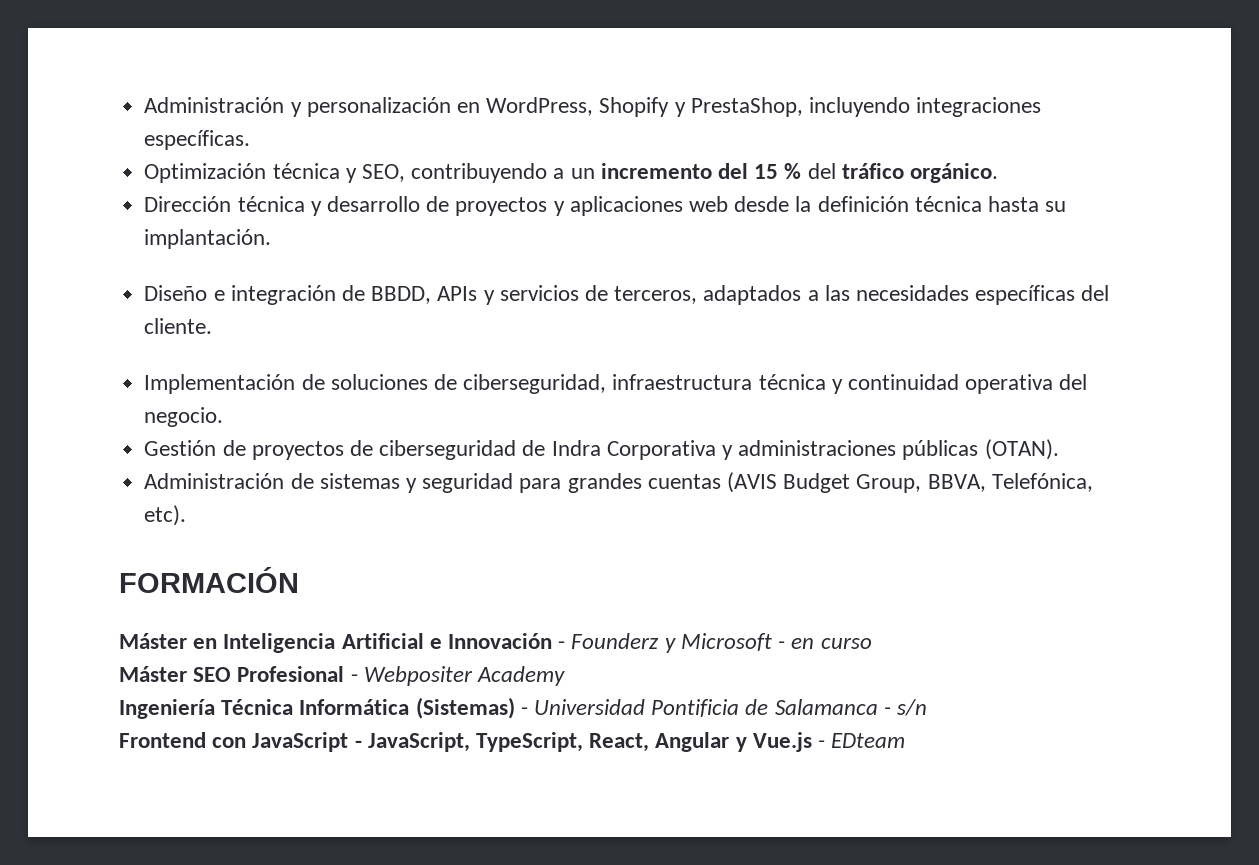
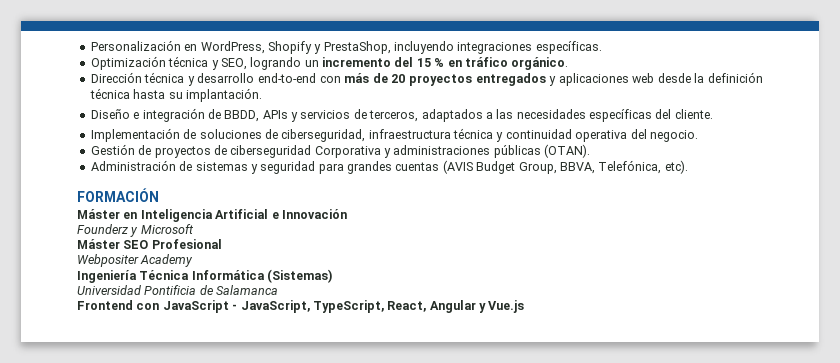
[144,97,451,117] Administración y personalización -> [90,40,181,51] Personalización
[411,163,565,183] contribuyendo a -> [250,57,302,70] logrando
[807,163,836,179] del -> [447,60,462,67] en
[426,196,548,216] de proyectos -> [258,73,546,86] end-to-end con más de 20 proyectos entregados
[522,440,601,456] de Indra -> (312, 151) none
[558,641,566,649] - -> (347, 214) //
[778,637,872,649] - en curso -> (194, 229) none
[350,674,358,682] - -> (222, 244) //
[520,707,528,715] - -> (333, 276) //
[883,699,928,716] - s/n -> (279, 290) none
[818,733,906,748] - EDteam -> (525, 306) none

